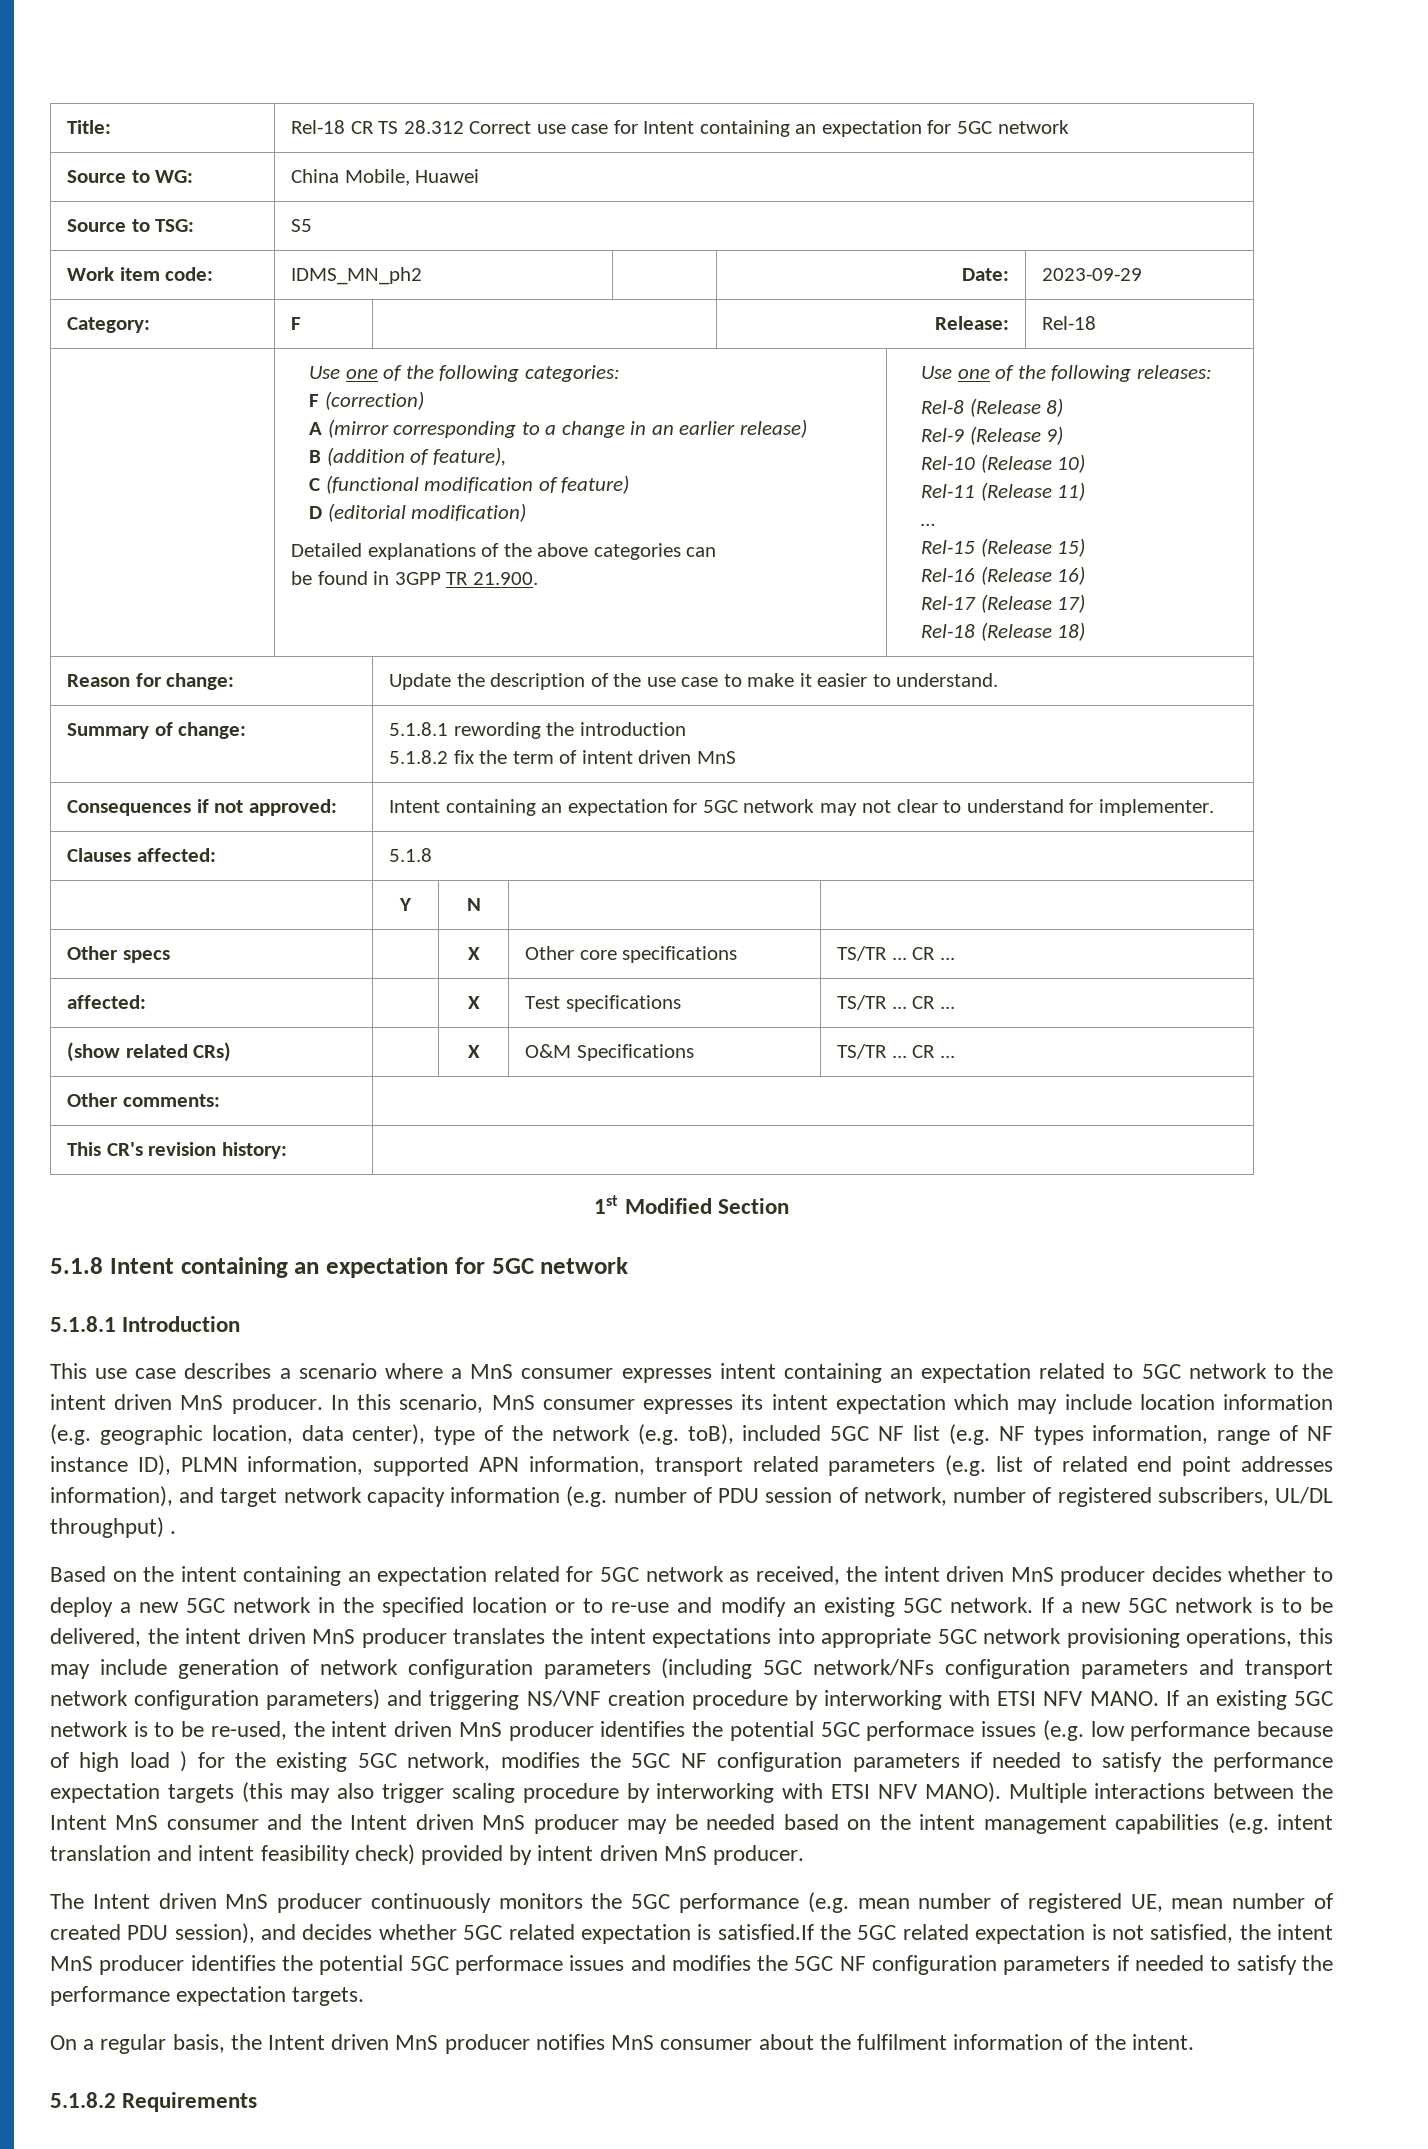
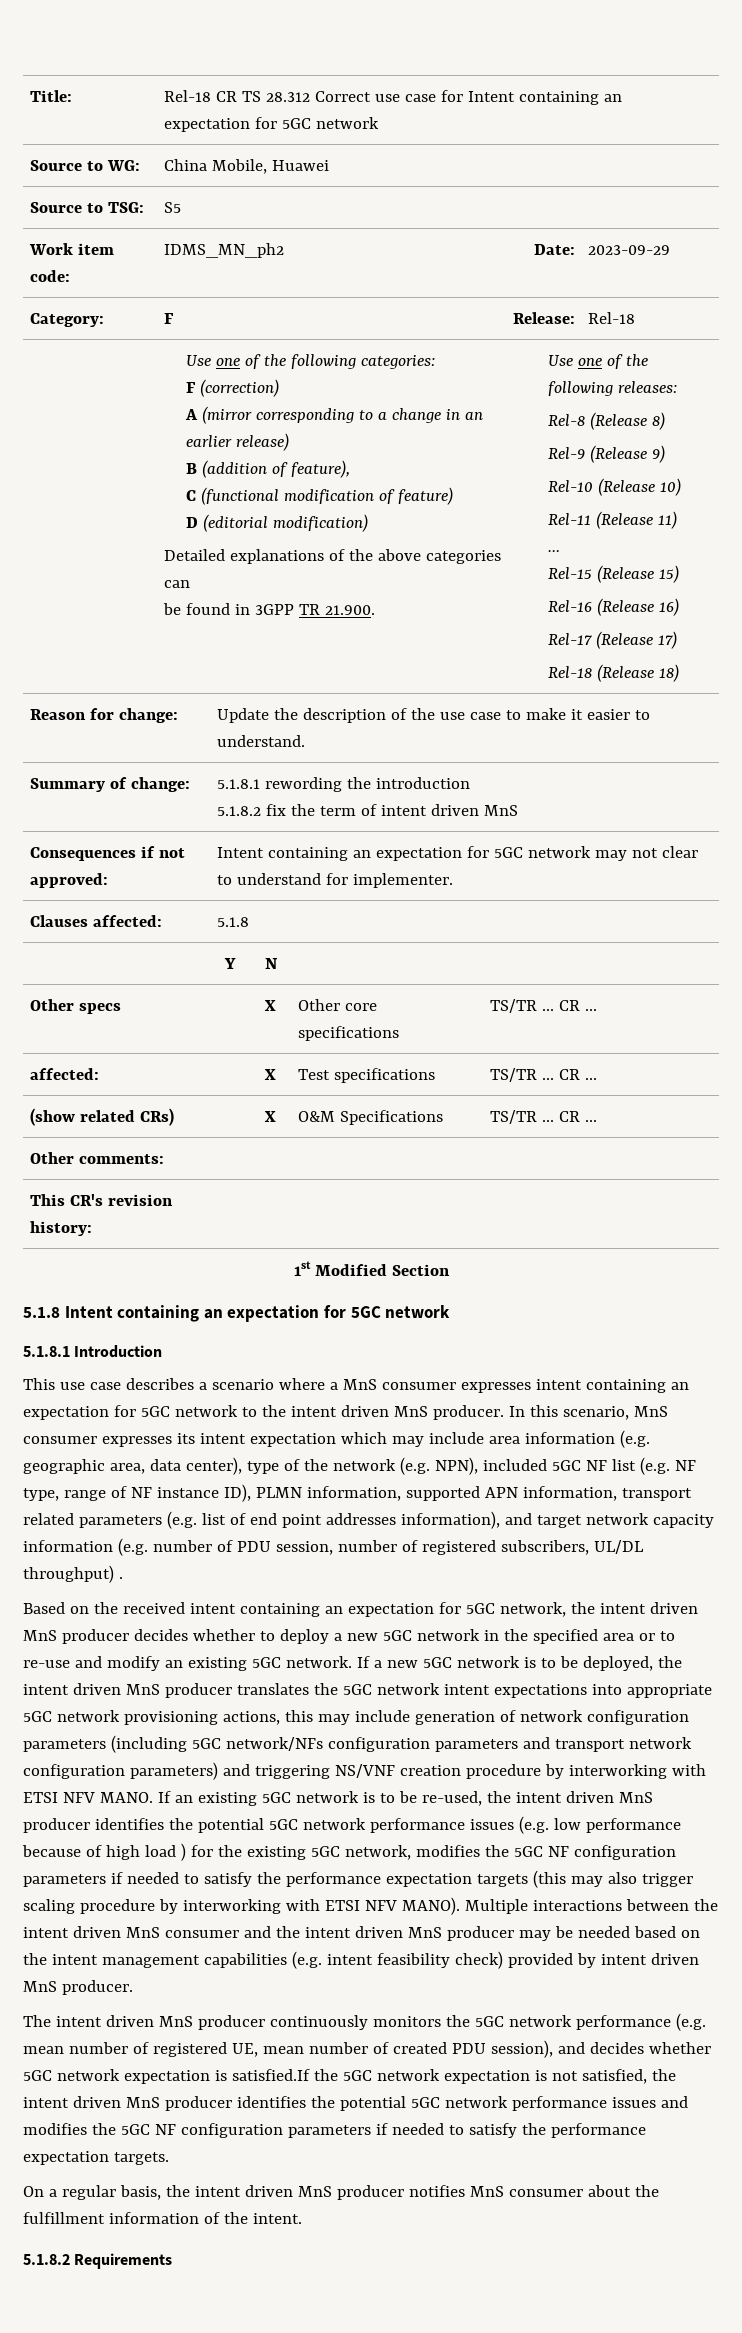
[1039,1363,1134,1379] related to -> [113,1405,136,1417] for
[1139,1394,1215,1410] location -> [488,1436,520,1444] area
[211,1425,293,1444] location, -> [109,1463,145,1474] area,
[687,1424,734,1445] toB), -> [434,1457,478,1475] NPN),
[1033,1425,1209,1445] types information, -> [23,1488,59,1501] type,
[1061,1456,1128,1472] related -> (246, 1519) none
[765,1487,947,1506] session of network, -> [275,1541,333,1555] session,
[180,1566,840,1586] intent containing an expectation related for 5GC network as received, -> [122,1602,566,1617] received intent containing an expectation for 5GC network,
[472,1597,548,1613] location -> [602,1633,634,1641] area
[50,1628,141,1647] delivered, -> [582,1656,653,1671] deployed,
(583, 1636) none -> [342,1683,440,1695] 5GC network
[1186,1628,1293,1648] operations, -> [222,1711,280,1725] actions,
[866,1721,975,1741] performace -> [302,1818,465,1833] network performance
[50,1815,107,1830] Intent -> [23,1926,121,1938] intent driven
[350,1815,408,1830] Intent -> [304,1927,351,1938] intent
[50,1845,255,1861] translation and intent -> (373, 1959) none
[92,1894,150,1909] Intent -> [55,2016,102,2027] intent
(671, 1901) none -> [508,2015,572,2027] network
[508,1924,575,1940] related -> [56,2069,120,2081] network
[902,1924,969,1940] related -> [376,2069,440,2081] network
[50,1955,563,1975] MnS producer identifies the potential 5GC performace -> [72,2096,607,2111] driven MnS producer identifies the potential 5GC network performance
[268,2035,326,2050] Intent -> [194,2186,241,2197] intent
[856,2034,947,2050] fulfilment -> [23,2212,105,2224] fulfillment

